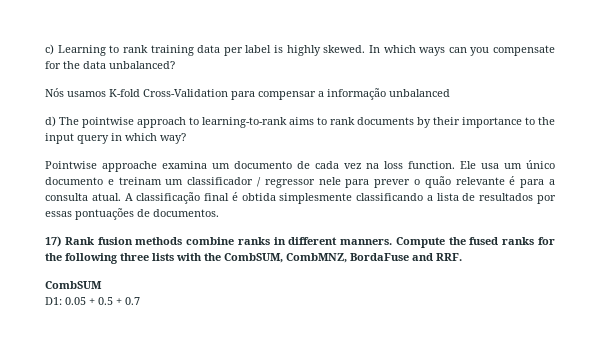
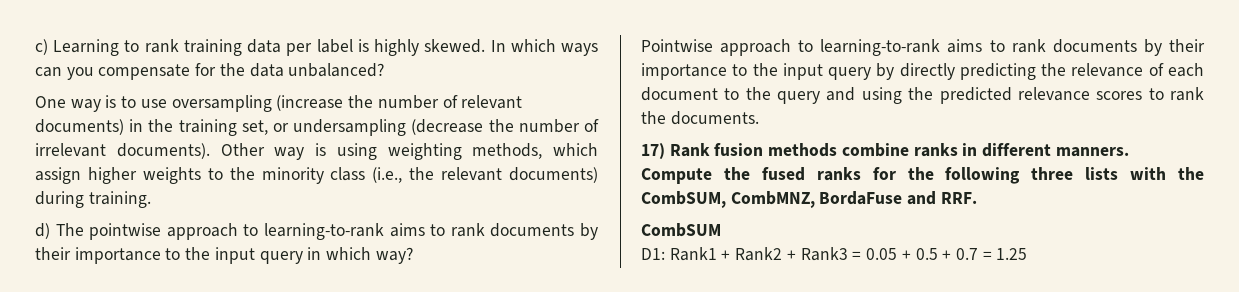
[45,88,450,100] Nós usamos K-fold Cross-Validation para compensar a informação unbalanced -> [35,95,523,112] [35,119,599,136] [35,143,598,160] [35,167,598,184] [35,191,151,208] One way is to use oversampling (increase the number of relevant documents) in the training set, or undersampling (decrease the number of irrelevant documents). Other way is using weighting methods, which assign higher weights to the minority class (i.e., the relevant documents) during training.
[101,160,556,172] [45,176,556,188] [45,192,556,204] [45,208,219,220] approache examina um documento de cada vez na loss function. Ele usa um único documento e treinam um classificador / regressor nele para prever o quão relevante é para a consulta atual. A classificação final é obtida simplesmente classificando a lista de resultados por essas pontuações de documentos. -> [720,39,1205,56] [641,63,1204,80] [641,87,1204,104] [641,111,759,125] approach to learning-to-rank aims to rank documents by their importance to the input query by directly predicting the relevance of each document to the query and using the predicted relevance scores to rank the documents.
(62, 301) none -> [669,247,862,261] Rank1 + Rank2 + Rank3 =
(140, 301) none -> [982,248,1028,260] = 1.25

